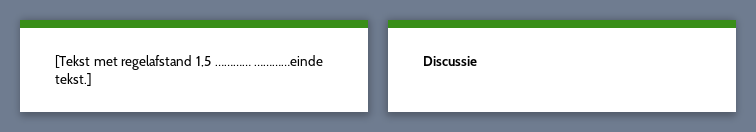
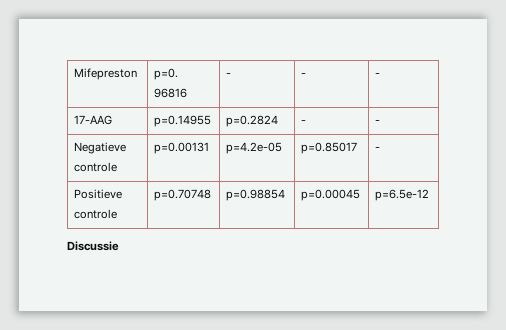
[55,55,324,70] [55,73,92,86] [Tekst met regelafstand 1,5 ………… …………einde tekst.] -> [74,68,138,80] [154,68,179,80] [154,88,188,98] [226,73,232,77] [301,73,307,77] [375,73,381,77] [74,115,113,125] [154,115,212,127] [226,115,279,127] [301,120,307,124] [375,120,381,124] [74,142,127,154] [74,162,118,172] [154,142,210,154] [226,142,283,154] [301,142,358,154] [375,147,381,151] [74,189,123,199] [74,209,118,219] [154,189,212,201] [226,189,286,201] [301,189,361,201] [375,189,430,201] Mifepreston | p=0. 96816 | - | - | - // 17-AAG | p=0.14955 | p=0.2824 | - | - // Negatieve controle | p=0.00131 | p=4.2e-05 | p=0.85017 | - // Positieve controle | p=0.70748 | p=0.98854 | p=0.00045 | p=6.5e-12

